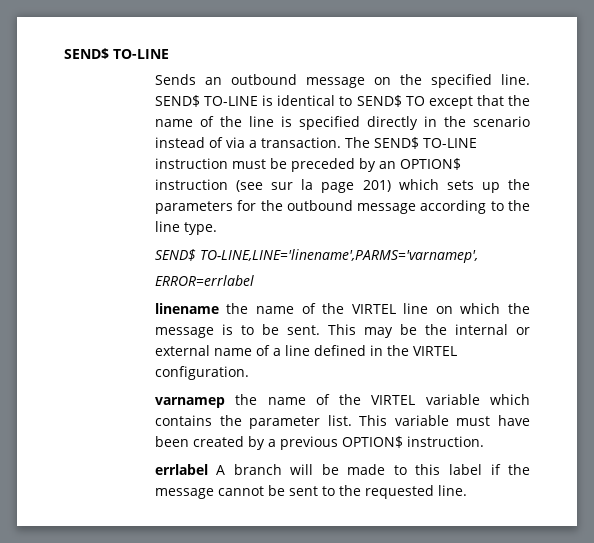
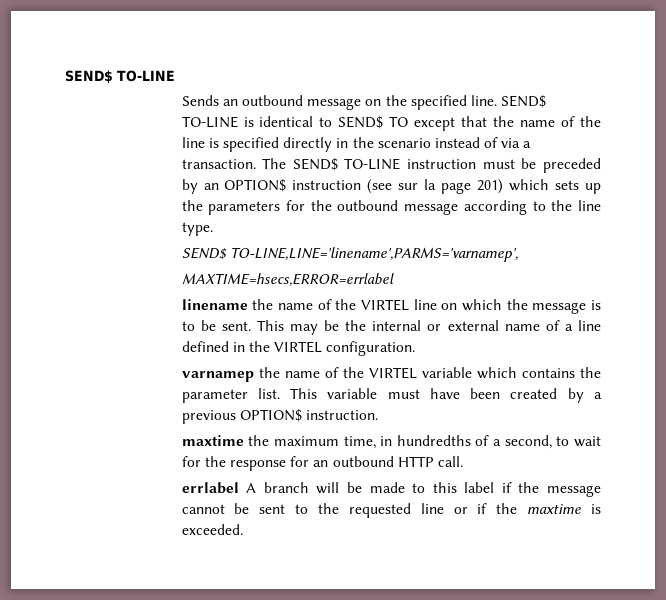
[154,275,254,286] ERROR=errlabel -> [181,273,394,286] MAXTIME=hsecs,ERROR=errlabel
(484, 441) none -> [181,435,601,449] [181,456,463,471] // maxtime the maximum time, in hundredths of a second, to wait for the response for an outbound HTTP call.
[437,485,467,496] line. -> [420,503,601,514] [181,524,243,535] line or if the maxtime is exceeded.

